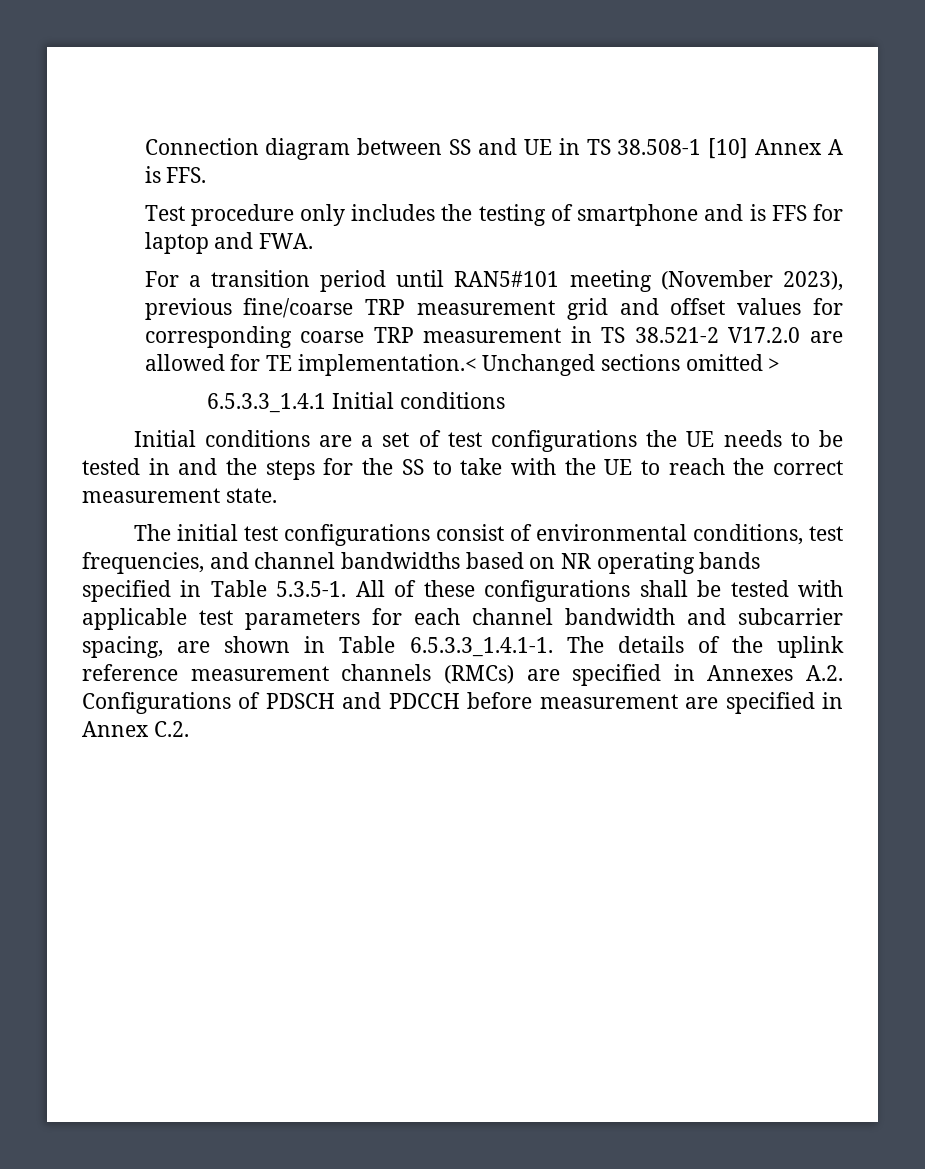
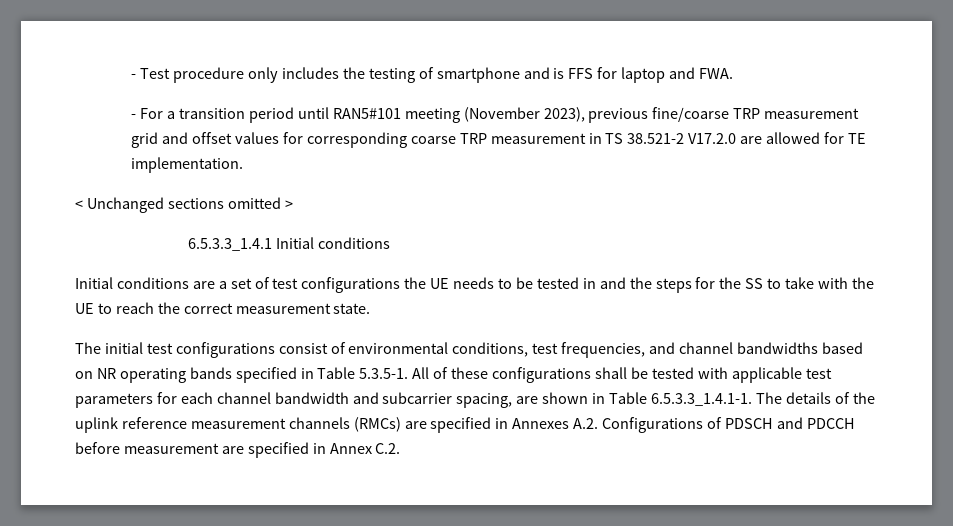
[144,138,843,160] [144,166,207,183] Connection diagram between SS and UE in TS 38.508-1 [10] Annex A is FFS. // -> [131,74,137,79] -
(313, 241) none -> [131,114,137,119] -
[297,354,477,376] implementation.< -> [131,157,244,173] [75,200,83,209] implementation. // <

